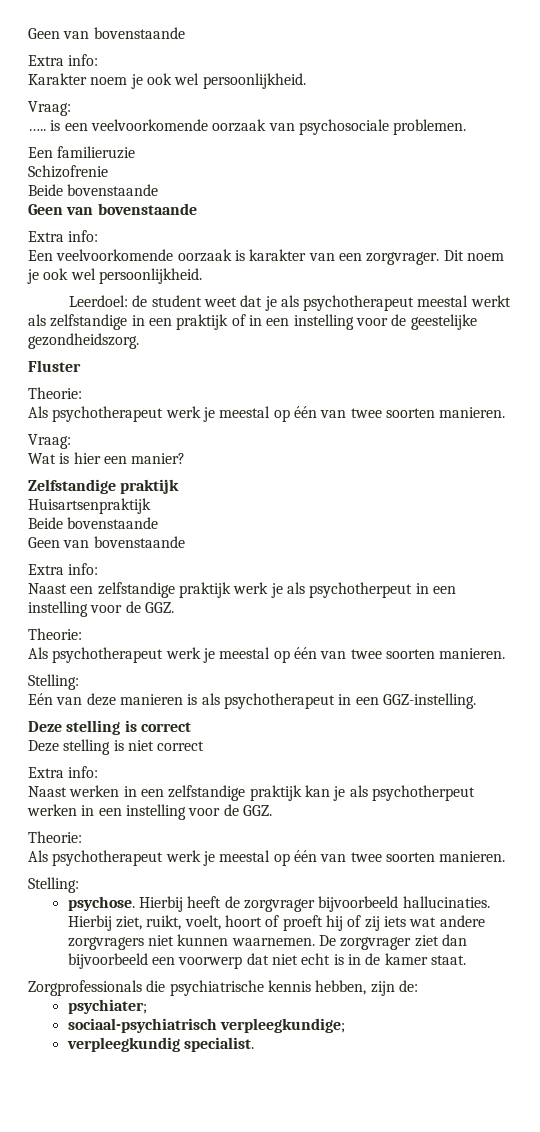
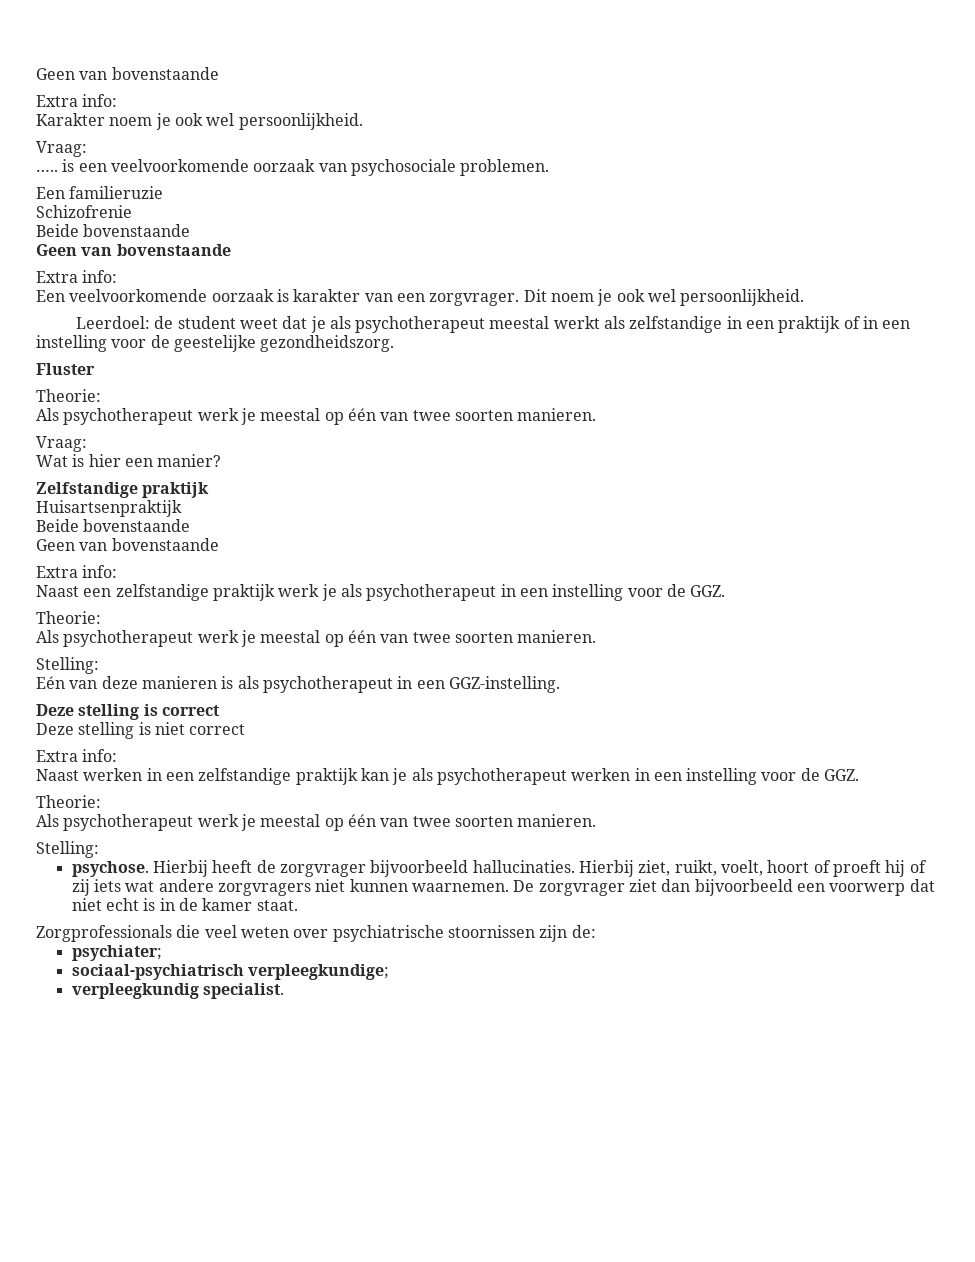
[309,582,413,598] psychotherpeut -> [366,584,497,601] psychotherapeut
[371,785,475,801] psychotherpeut -> [436,768,567,785] psychotherapeut
[169,980,367,996] psychiatrische kennis hebben, -> [204,925,535,942] veel weten over psychiatrische stoornissen

